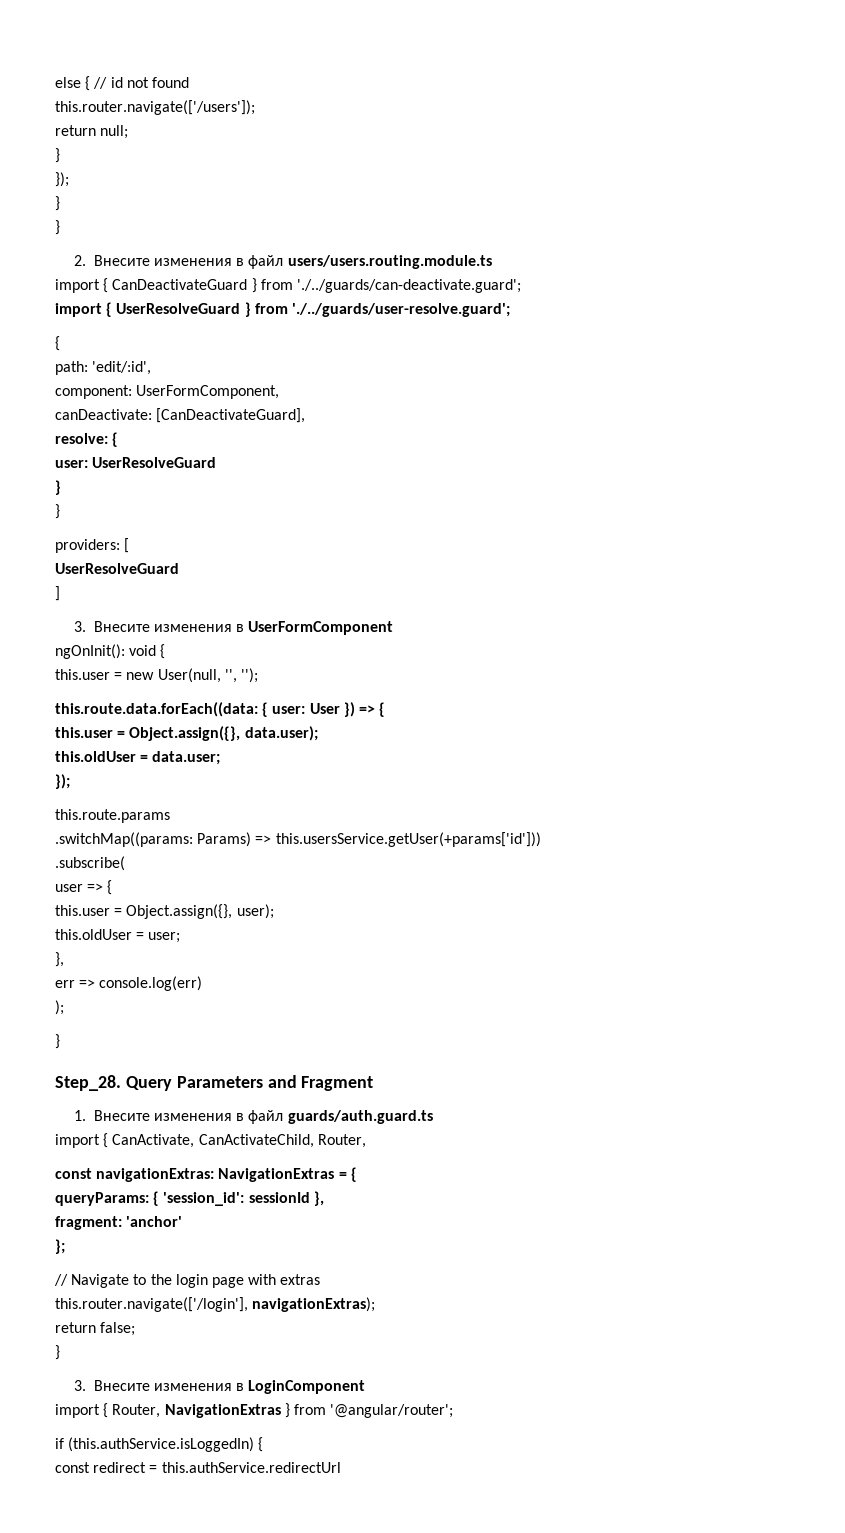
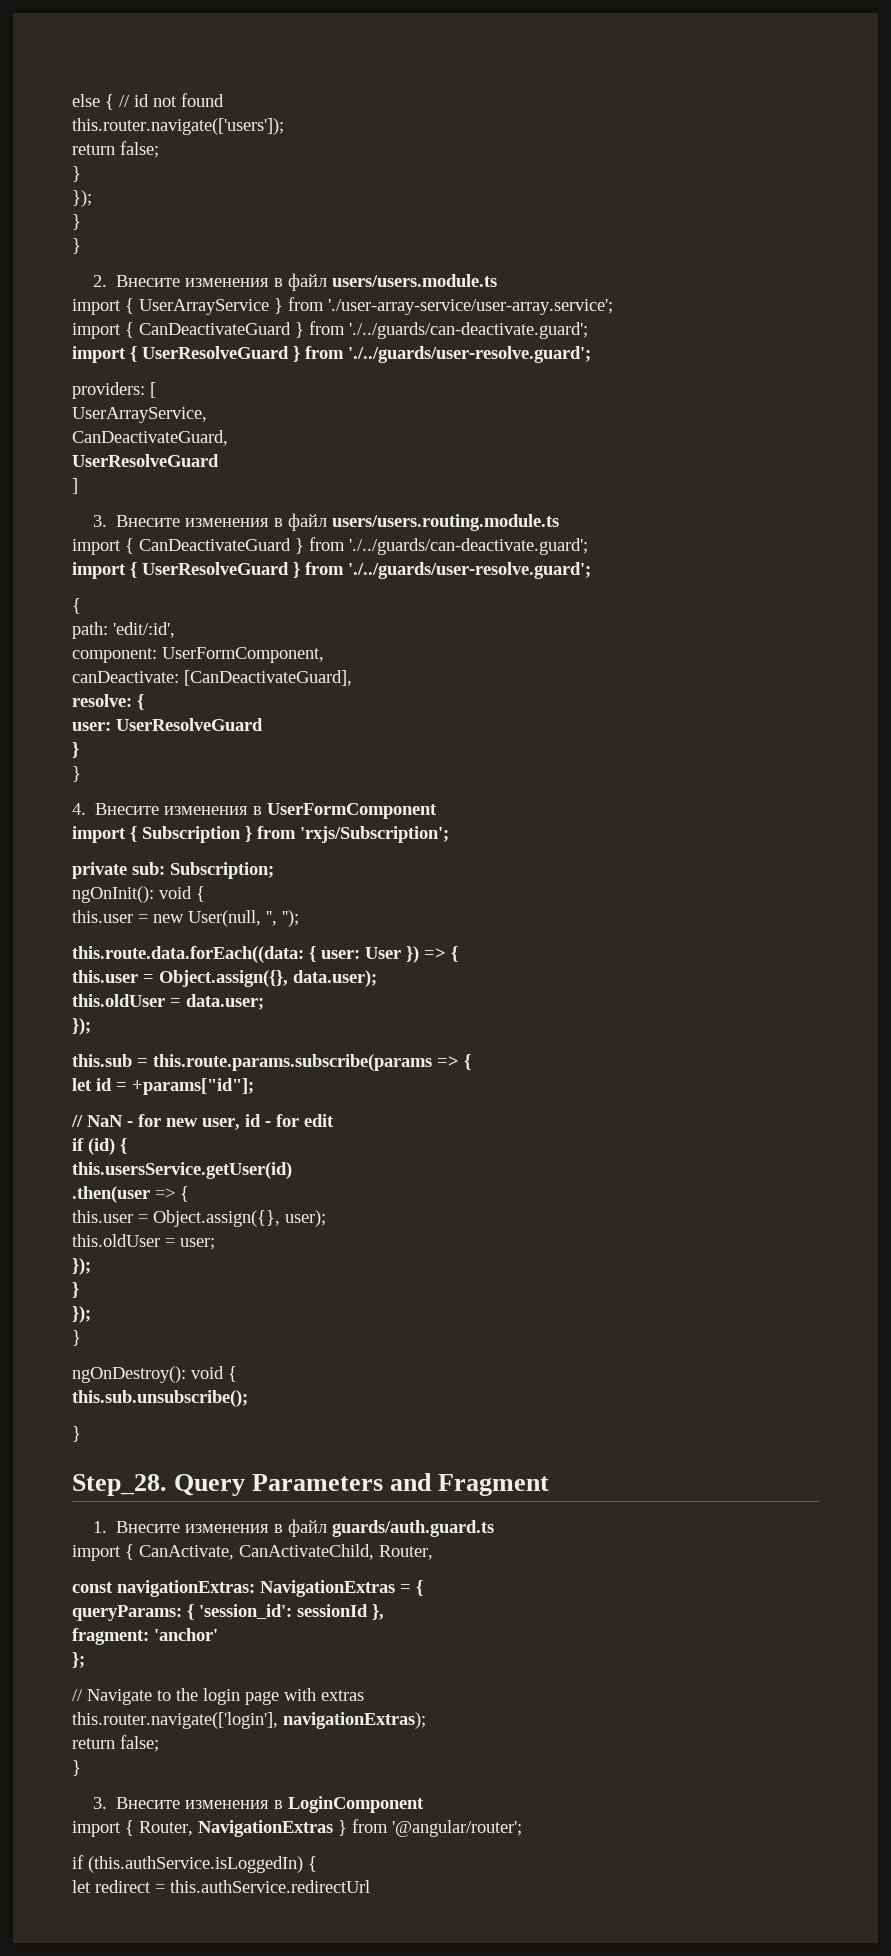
[55,100,255,115] [55,125,129,139] this.router.navigate(['/users']); // return null; -> [72,118,284,135] [72,141,159,158] this.router.navigate(['users']); // return false;
(284, 262) none -> [331,274,497,287] [72,297,613,315] [72,321,588,339] [72,346,591,363] [72,382,156,399] [72,407,207,423] [72,430,228,446] [72,454,219,467] [72,478,78,494] [92,513,327,531] users/users.module.ts // import { UserArrayService } from './user-array-service/user-array.service'; // import { CanDeactivateGuard } from './../guards/can-deactivate.guard'; // import { UserResolveGuard } from './../guards/user-resolve.guard'; // providers: [ // UserArrayService, // CanDeactivateGuard, // UserResolveGuard // ] // 3. Внесите изменения в файл
[55,538,130,553] [55,563,179,574] [55,586,60,601] [74,621,87,632] providers: [ // UserResolveGuard // ] // 3. -> [72,803,86,815] 4.
(394, 628) none -> [72,826,449,843] [72,862,274,879] // import { Subscription } from 'rxjs/Subscription'; // private sub: Subscription;
[55,809,170,823] [55,832,541,847] [55,856,125,871] [55,884,83,892] this.route.params // .switchMap((params: Params) => this.usersService.getUser(+params['id'])) // .subscribe( // user -> [72,1054,471,1071] [72,1078,254,1095] [71,1114,334,1130] [72,1138,127,1155] [72,1162,292,1179] [72,1186,150,1203] this.sub = this.route.params.subscribe(params => { // let id = +params["id"]; // // NaN - for new user, id - for edit // if (id) { // this.usersService.getUser(id) // .then(user
[55,952,64,967] [55,976,203,991] [55,1000,64,1015] }, // err => console.log(err) // ); -> [72,1258,91,1275] [72,1282,79,1298] [72,1306,91,1323] [72,1330,81,1346] [72,1366,237,1383] [72,1390,248,1407] }); // } // }); // } // ngOnDestroy(): void { // this.sub.unsubscribe();
[55,1297,248,1312] this.router.navigate(['/login'], -> [72,1712,278,1729] this.router.navigate(['login'],
[55,1462,90,1473] const -> [72,1880,91,1893] let

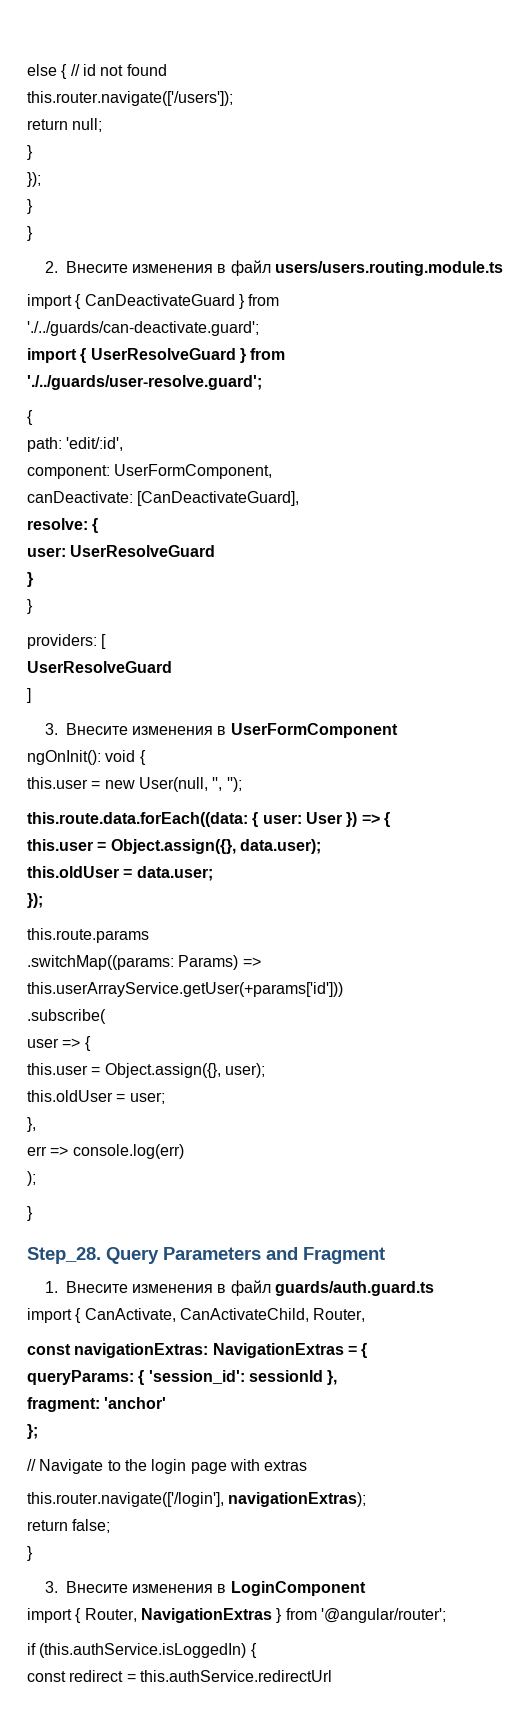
[72,118,284,135] [72,141,159,158] this.router.navigate(['users']); // return false; -> [27,91,233,106] [27,118,103,132] this.router.navigate(['/users']); // return null;
[331,274,497,287] [72,297,613,315] [72,321,588,339] [72,346,591,363] [72,382,156,399] [72,407,207,423] [72,430,228,446] [72,454,219,467] [72,478,78,494] [92,513,327,531] users/users.module.ts // import { UserArrayService } from './user-array-service/user-array.service'; // import { CanDeactivateGuard } from './../guards/can-deactivate.guard'; // import { UserResolveGuard } from './../guards/user-resolve.guard'; // providers: [ // UserArrayService, // CanDeactivateGuard, // UserResolveGuard // ] // 3. Внесите изменения в файл -> (271, 268) none
[72,803,86,815] 4. -> [27,634,107,649] [27,661,172,673] [27,688,31,703] [44,723,58,735] providers: [ // UserResolveGuard // ] // 3.
[72,826,449,843] [72,862,274,879] // import { Subscription } from 'rxjs/Subscription'; // private sub: Subscription; -> (398, 730) none
[72,1054,471,1071] [72,1078,254,1095] [71,1114,334,1130] [72,1138,127,1155] [72,1162,292,1179] [72,1186,150,1203] this.sub = this.route.params.subscribe(params => { // let id = +params["id"]; // // NaN - for new user, id - for edit // if (id) { // this.usersService.getUser(id) // .then(user -> [27,928,149,943] [27,955,261,970] [27,982,343,997] [27,1009,106,1024] [27,1038,59,1048] this.route.params // .switchMap((params: Params) => this.userArrayService.getUser(+params['id'])) // .subscribe( // user
[72,1258,91,1275] [72,1282,79,1298] [72,1306,91,1323] [72,1330,81,1346] [72,1366,237,1383] [72,1390,248,1407] }); // } // }); // } // ngOnDestroy(): void { // this.sub.unsubscribe(); -> [27,1117,36,1132] [27,1144,184,1159] [27,1171,36,1186] }, // err => console.log(err) // );
[72,1712,278,1729] this.router.navigate(['login'], -> [27,1492,224,1507] this.router.navigate(['/login'],
[72,1880,91,1893] let -> [27,1671,66,1682] const

